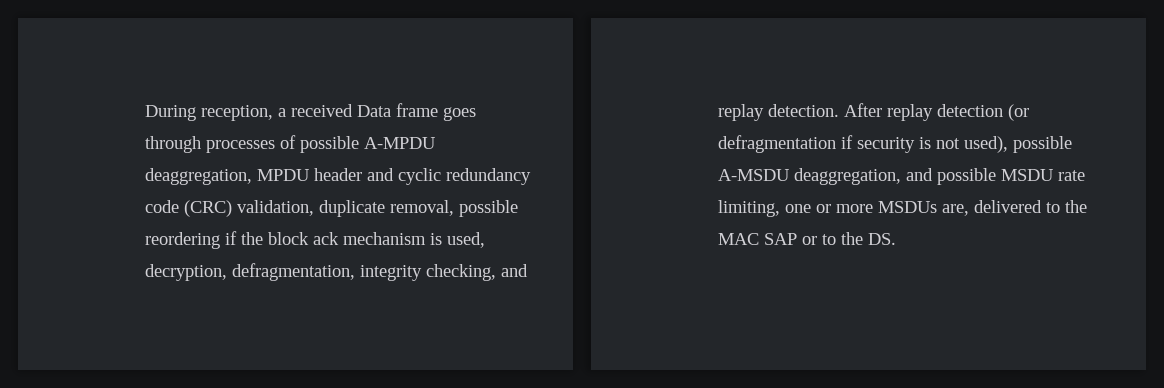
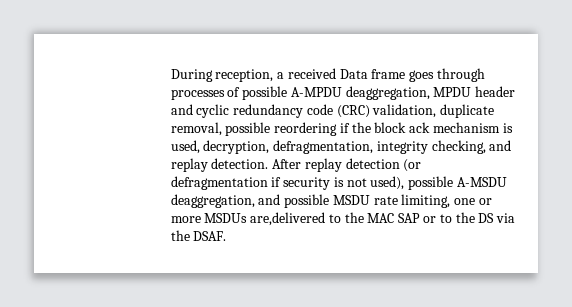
[942,200,1043,216] are, delivered -> [250,212,326,226] are,delivered
[868,233,897,245] DS. -> [478,213,516,223] [170,230,227,241] DS via the DSAF.

